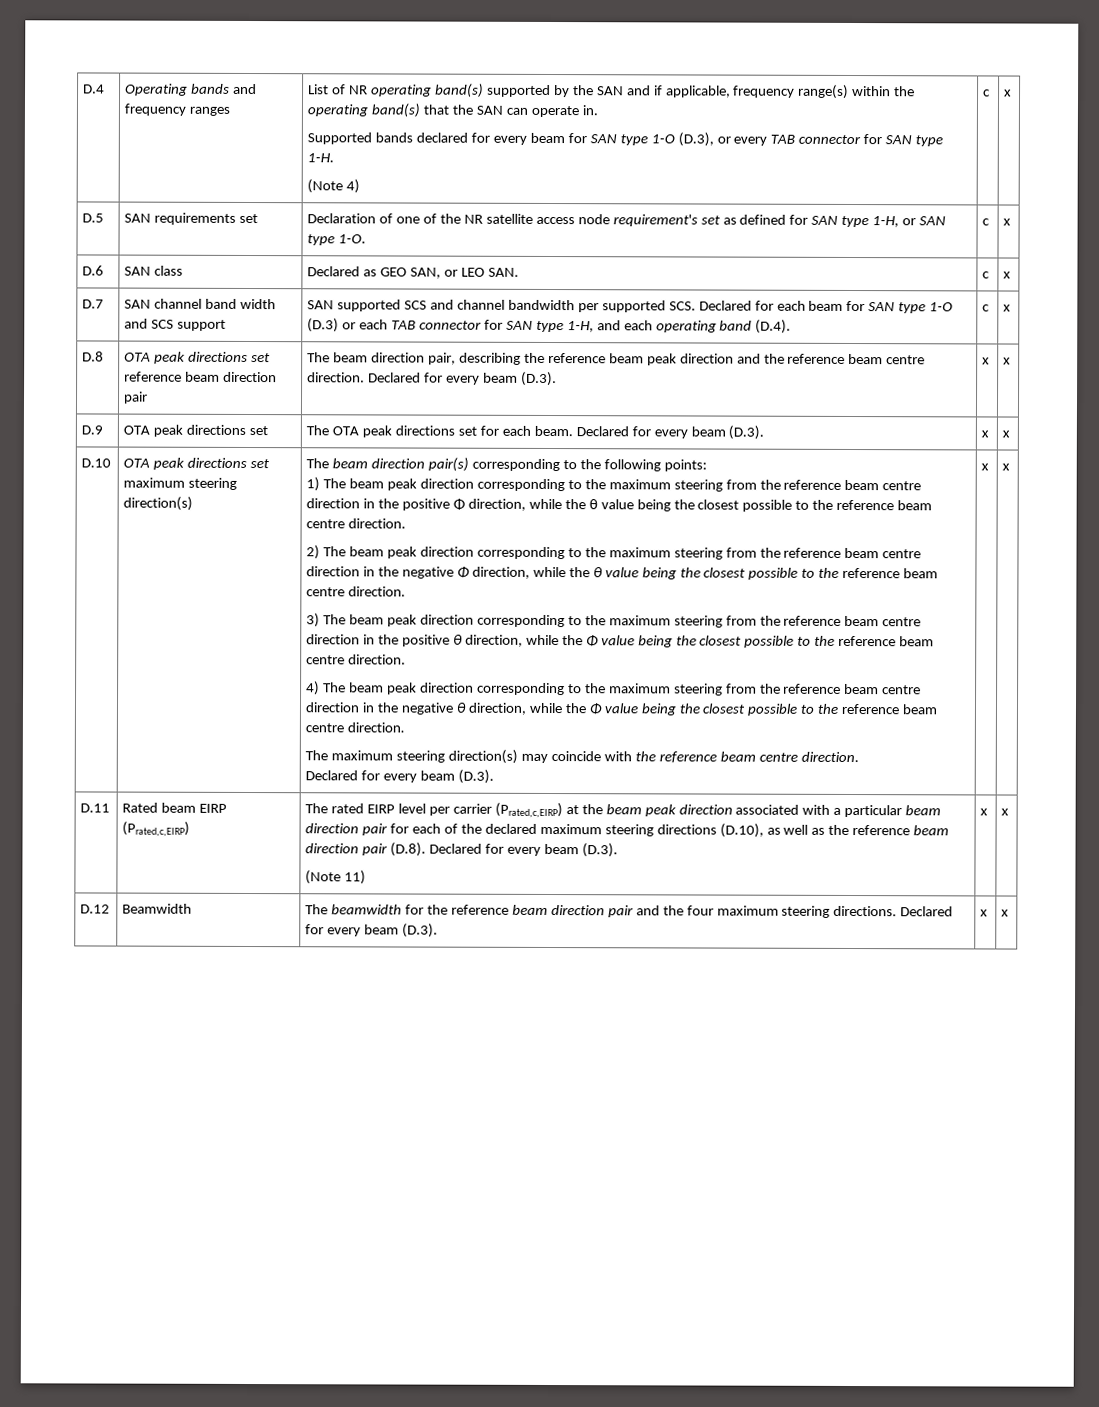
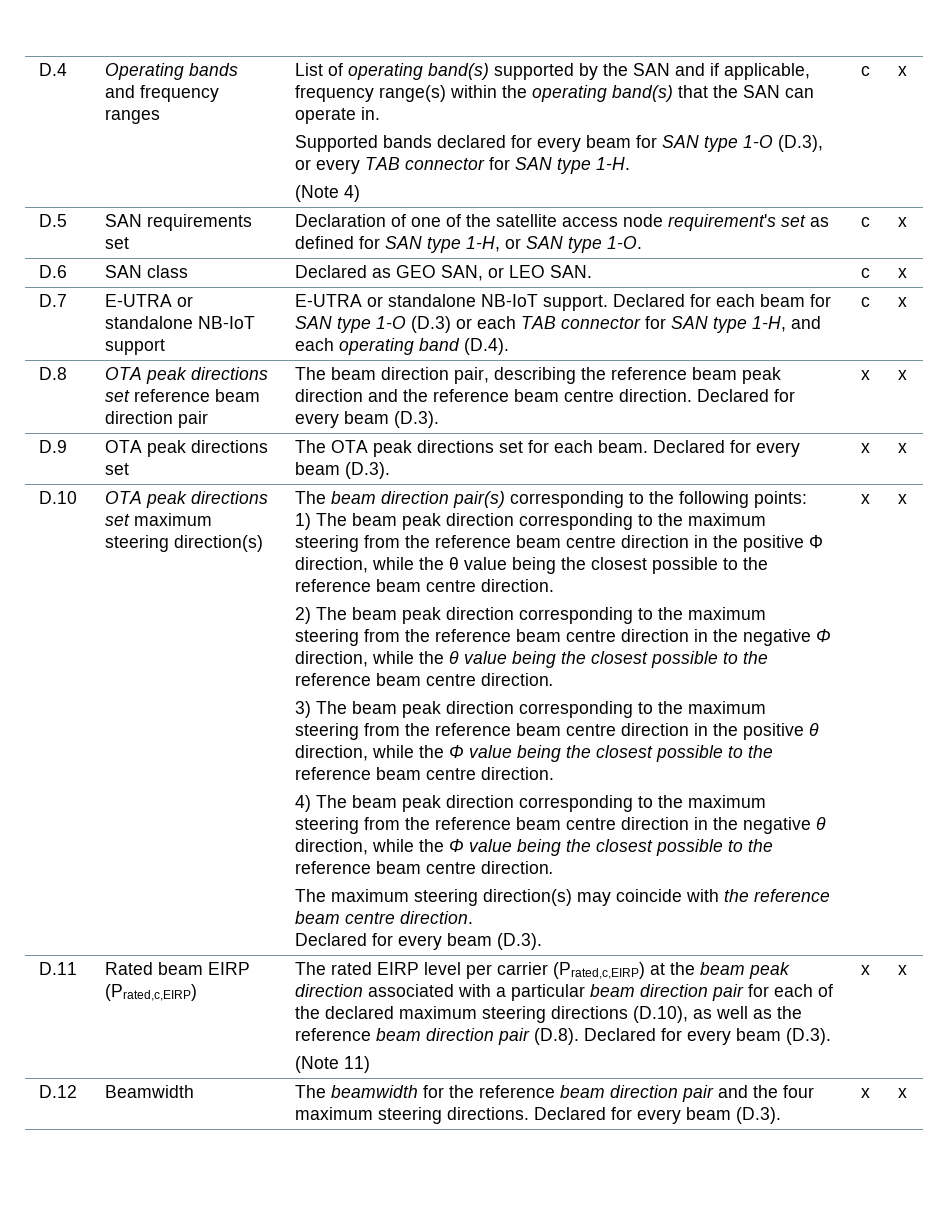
[349,85,369,95] NR -> (343, 69) none
[464,214,484,224] NR -> (491, 220) none
[124,298,277,310] [124,318,227,331] [307,299,696,313] SAN channel band width and SCS support | SAN supported SCS and channel bandwidth per supported SCS. -> [104,294,193,307] [104,316,255,329] [104,339,165,355] [294,294,608,311] E-UTRA or standalone NB-IoT support | E-UTRA or standalone NB-IoT support.

